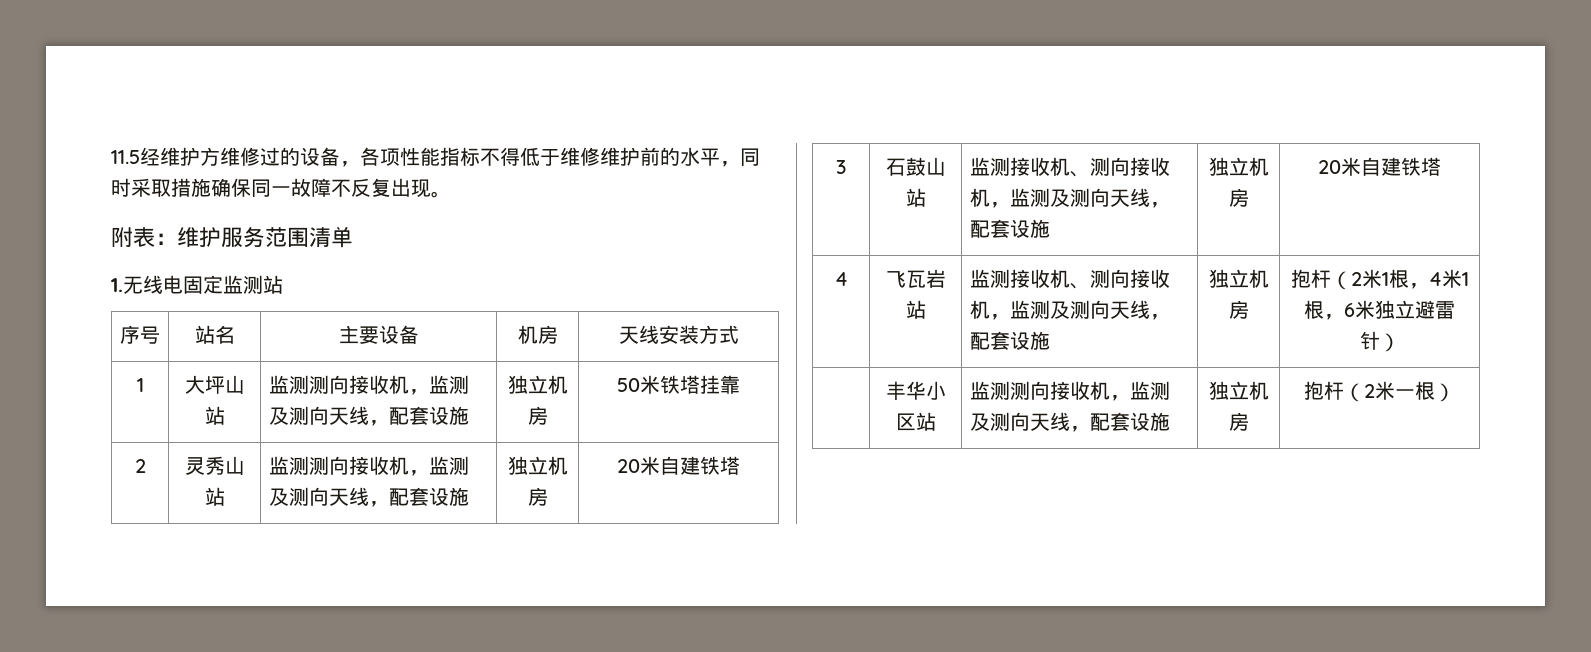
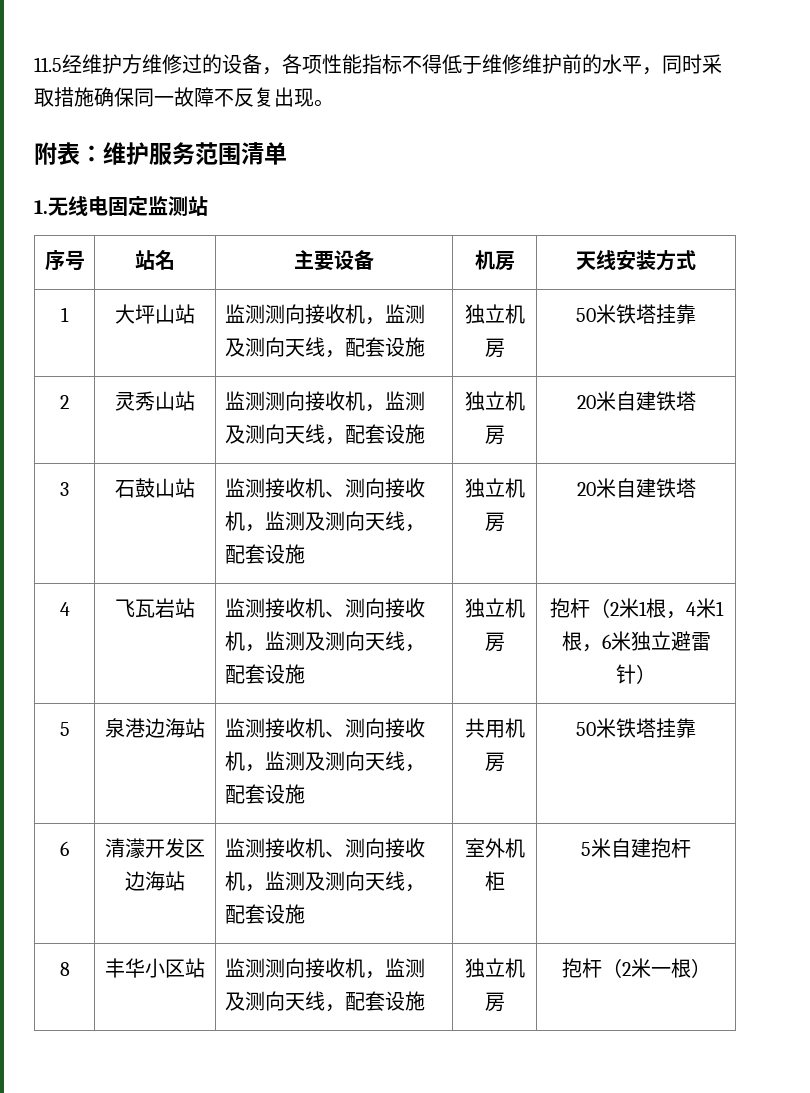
(1400, 342) none -> [59,722,70,736] [105,718,205,738] [225,718,426,738] [225,751,426,772] [225,784,306,804] [464,718,525,738] [484,752,505,772] [576,718,696,738] [60,841,69,856] [105,838,205,858] [125,871,185,891] [225,838,426,858] [225,871,426,892] [225,904,306,924] [464,838,525,858] [484,871,505,891] [581,838,691,858] [59,962,70,976] 5 | 泉港边海站 | 监测接收机、测向接收机，监测及测向天线，配套设施 | 共用机房 | 50米铁塔挂靠 // 6 | 清濛开发区边海站 | 监测接收机、测向接收机，监测及测向天线，配套设施 | 室外机柜 | 5米自建抱杆 // 8

